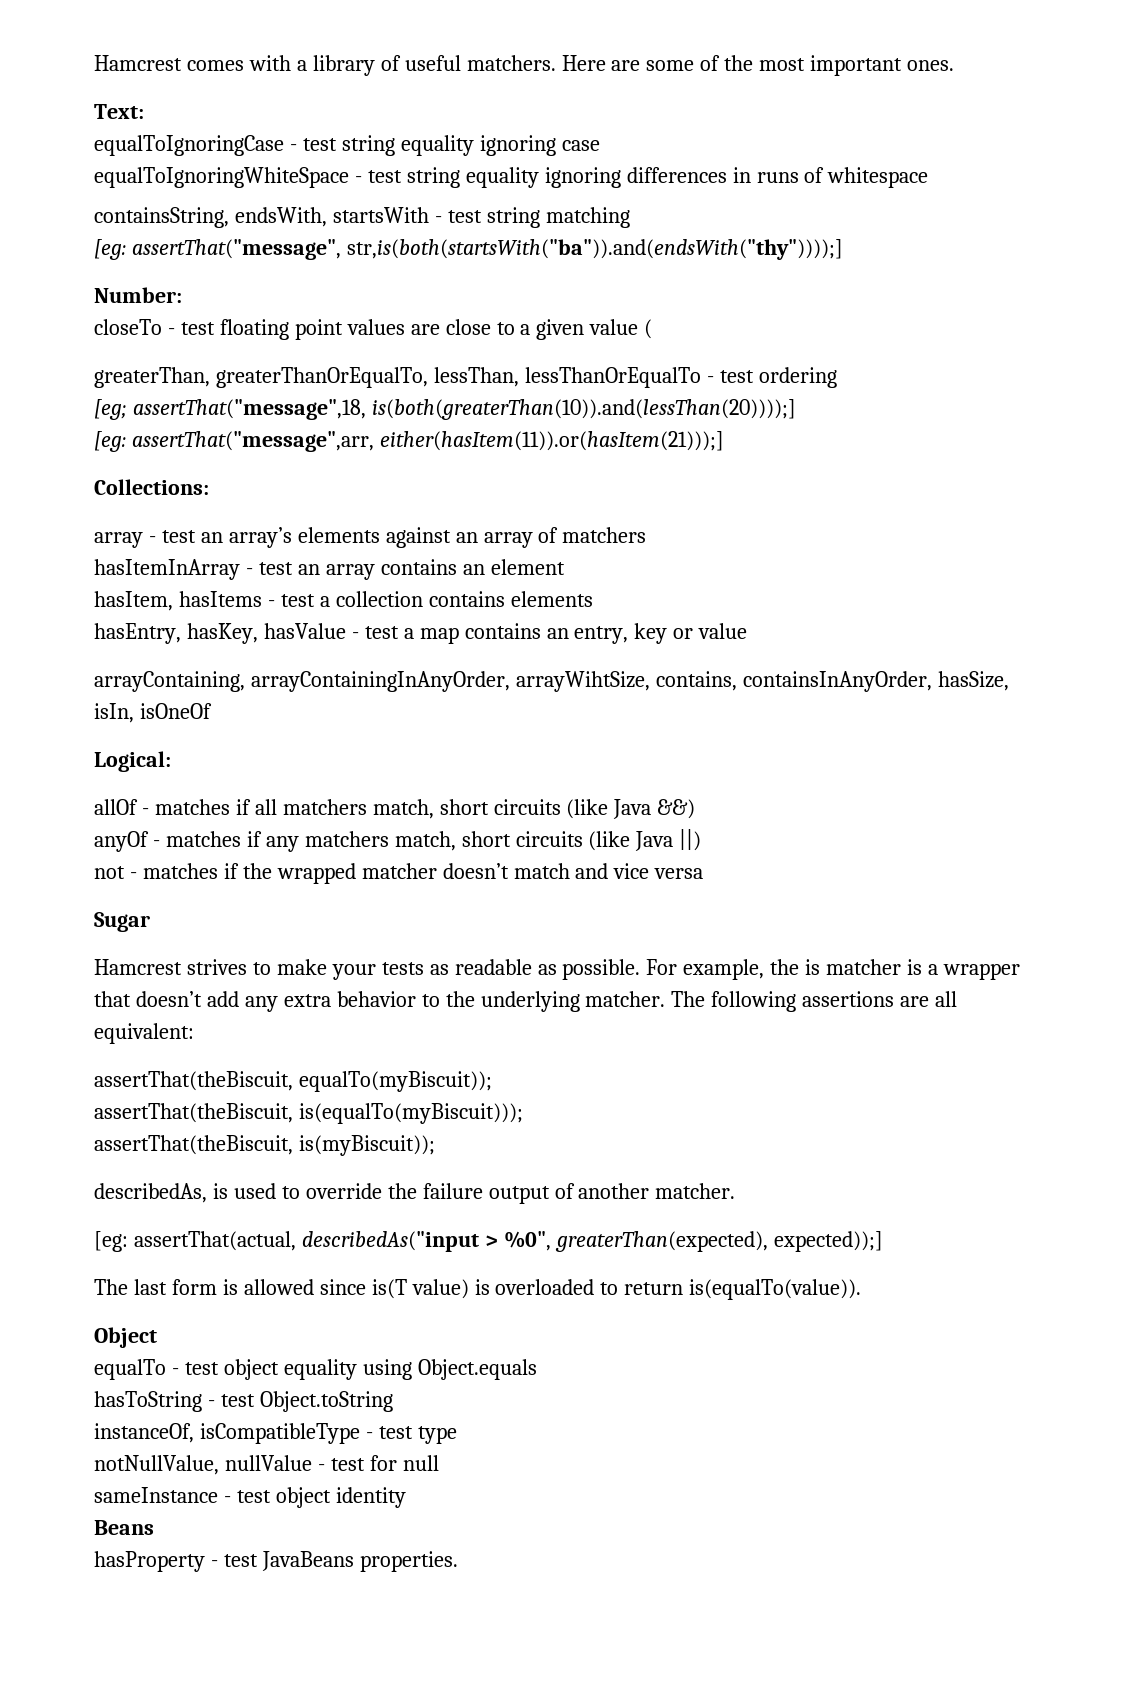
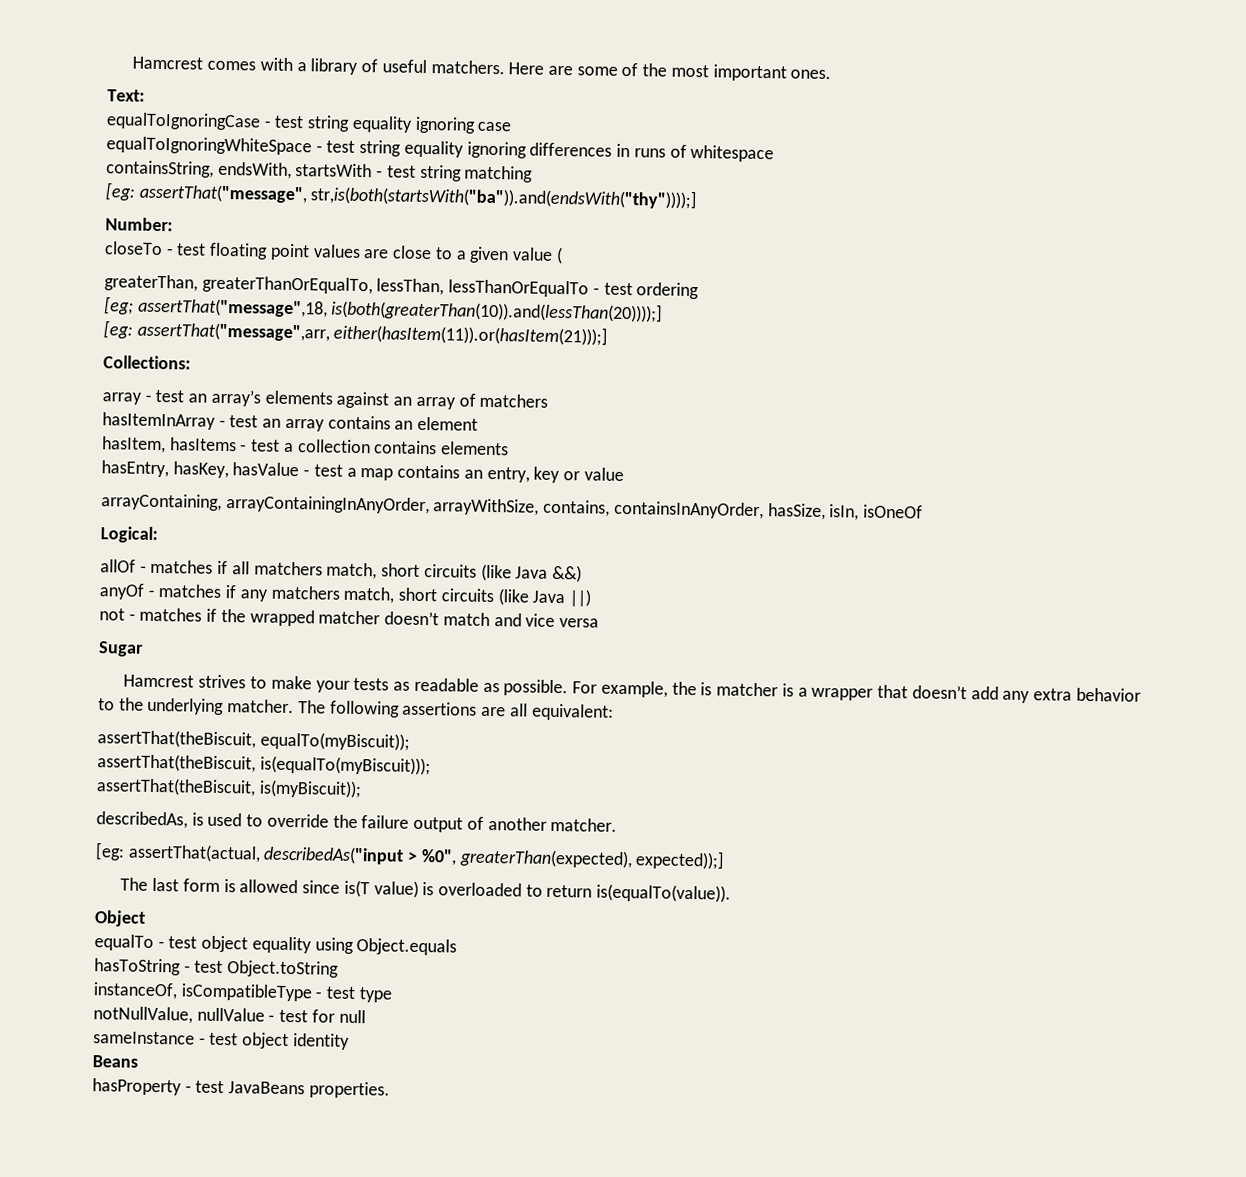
[515,671,650,692] arrayWihtSize, -> [433,498,540,516] arrayWithSize,

